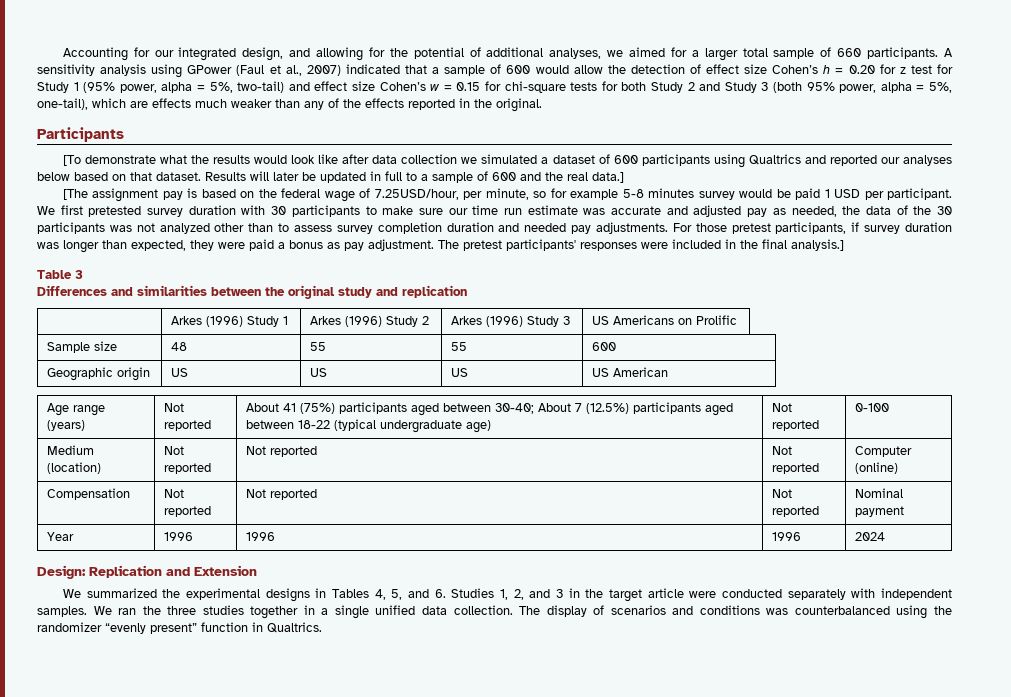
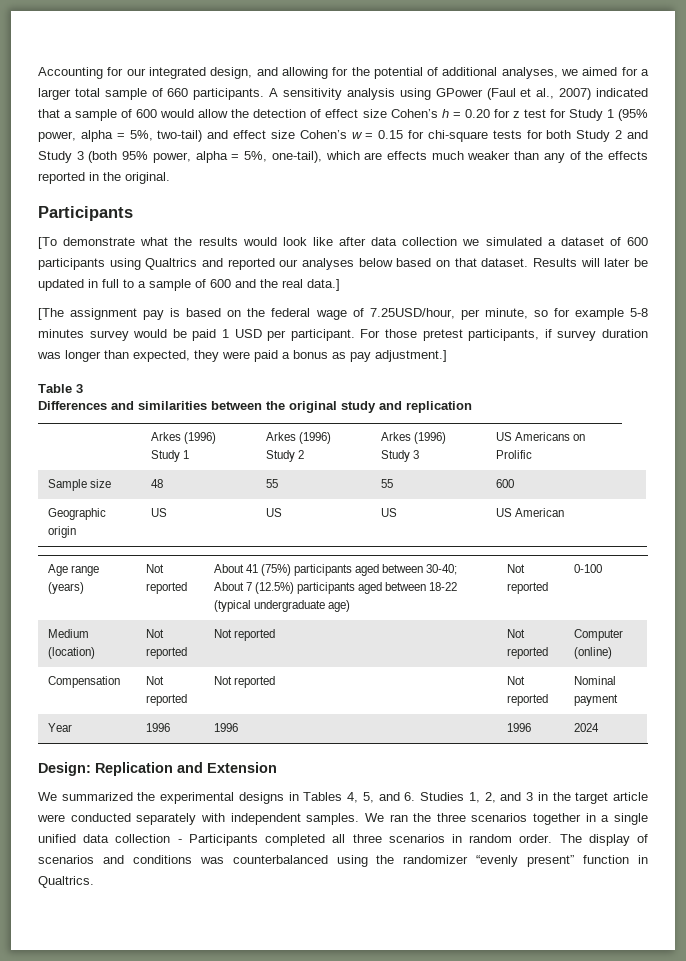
[37,205,953,217] [37,222,668,234] We first pretested survey duration with 30 participants to make sure our time run estimate was accurate and adjusted pay as needed, the data of the 30 participants was not analyzed other than to assess survey completion duration and needed pay adjustments. -> (355, 335) none
[368,239,844,251] adjustment. The pretest participants' responses were included in the final analysis.] -> [375,350,447,362] adjustment.]
[202,605,244,615] studies -> [471,813,528,822] scenarios
[453,605,513,615] collection. -> [115,834,553,846] collection - Participants completed all three scenarios in random order.

